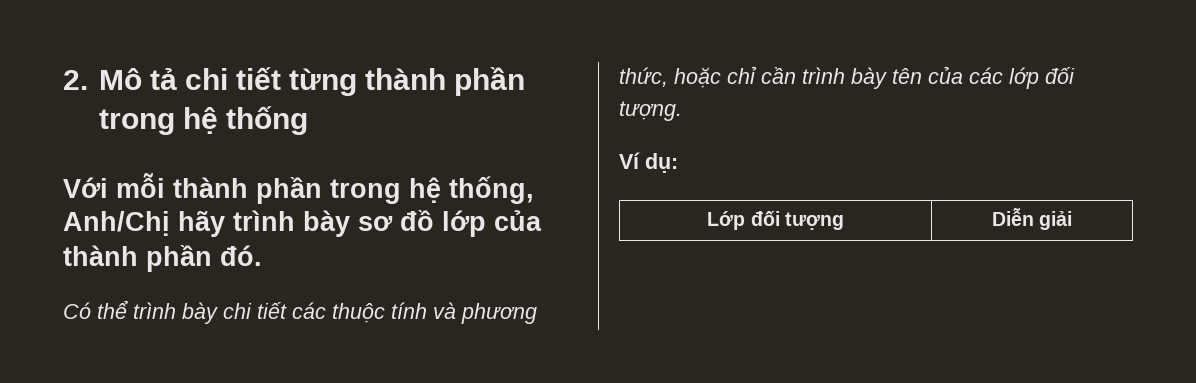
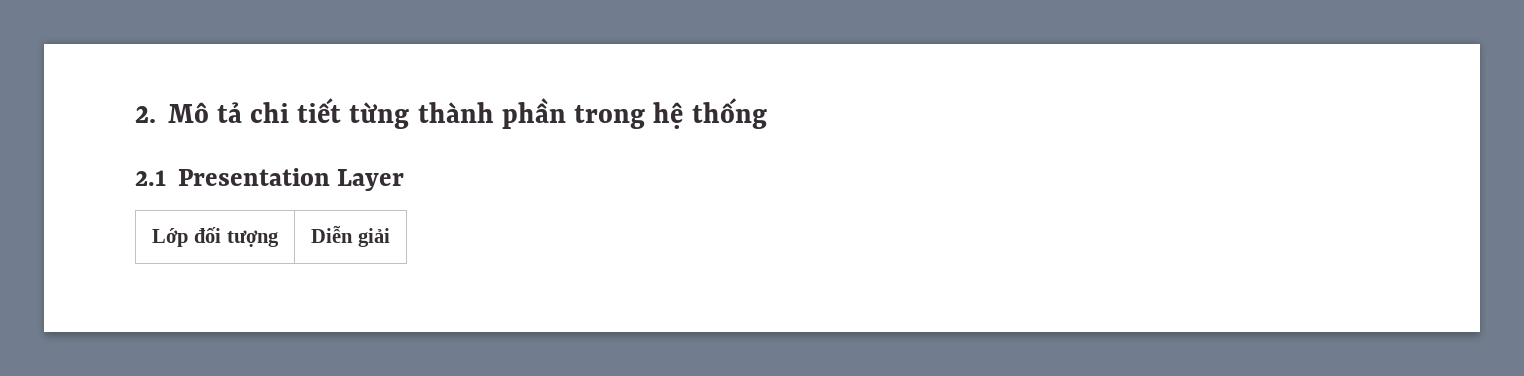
[63,173,534,204] [63,210,542,237] [63,245,262,272] [63,300,537,324] [619,66,1075,89] [619,101,682,121] [619,152,678,173] Với mỗi thành phần trong hệ thống, Anh/Chị hãy trình bày sơ đồ lớp của thành phần đó. // Có thể trình bày chi tiết các thuộc tính và phương thức, hoặc chỉ cần trình bày tên của các lớp đối tượng. // Ví dụ: -> [135,168,405,191] 2.1 Presentation Layer

